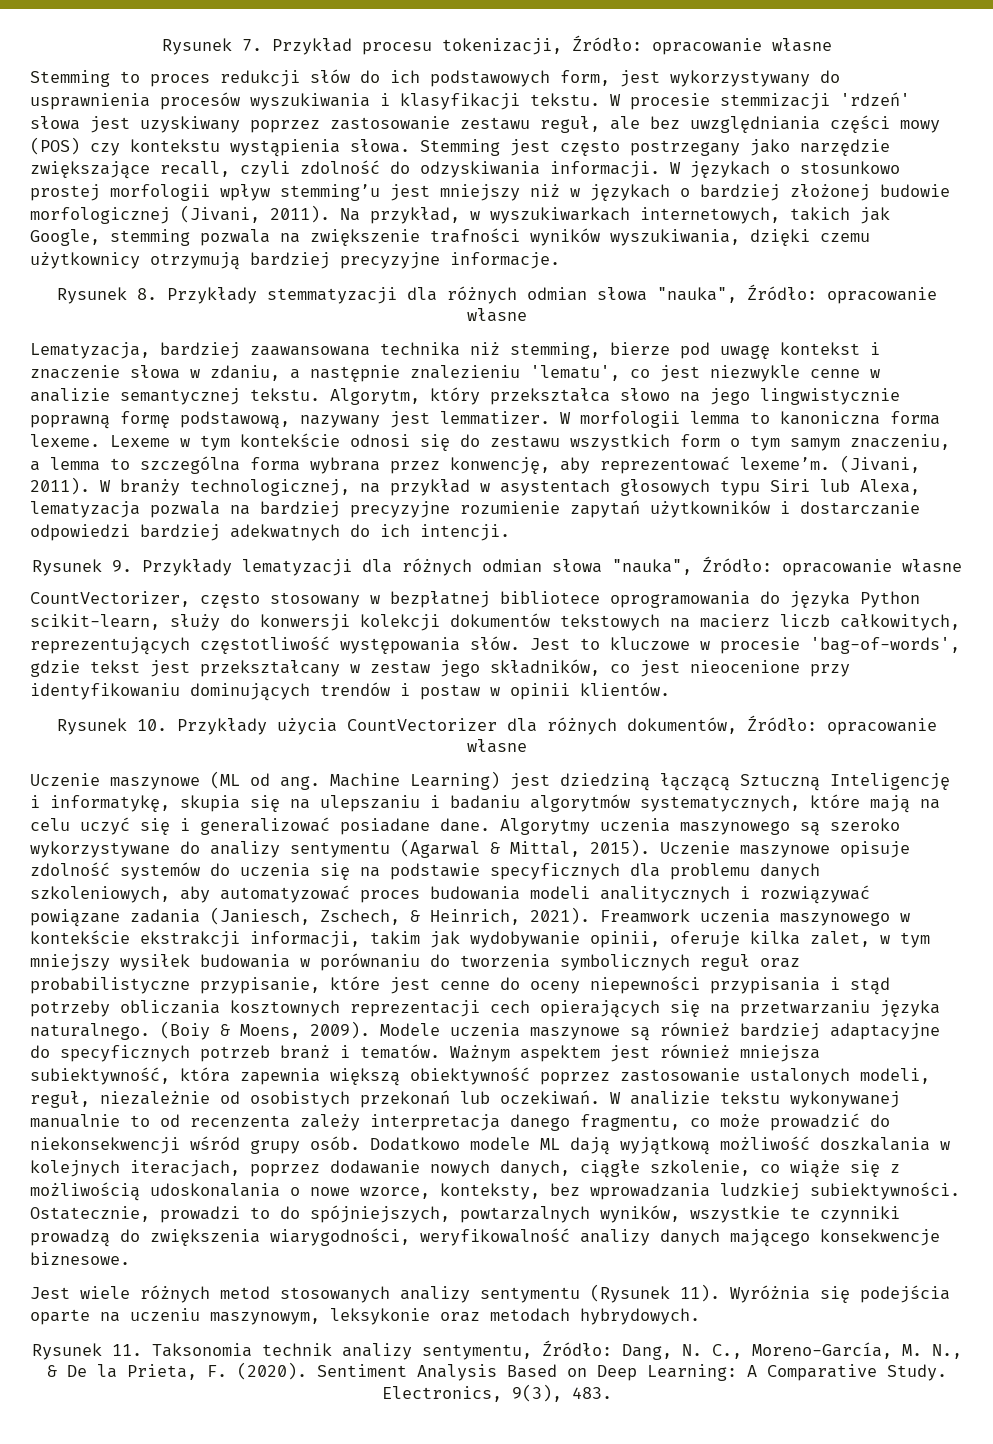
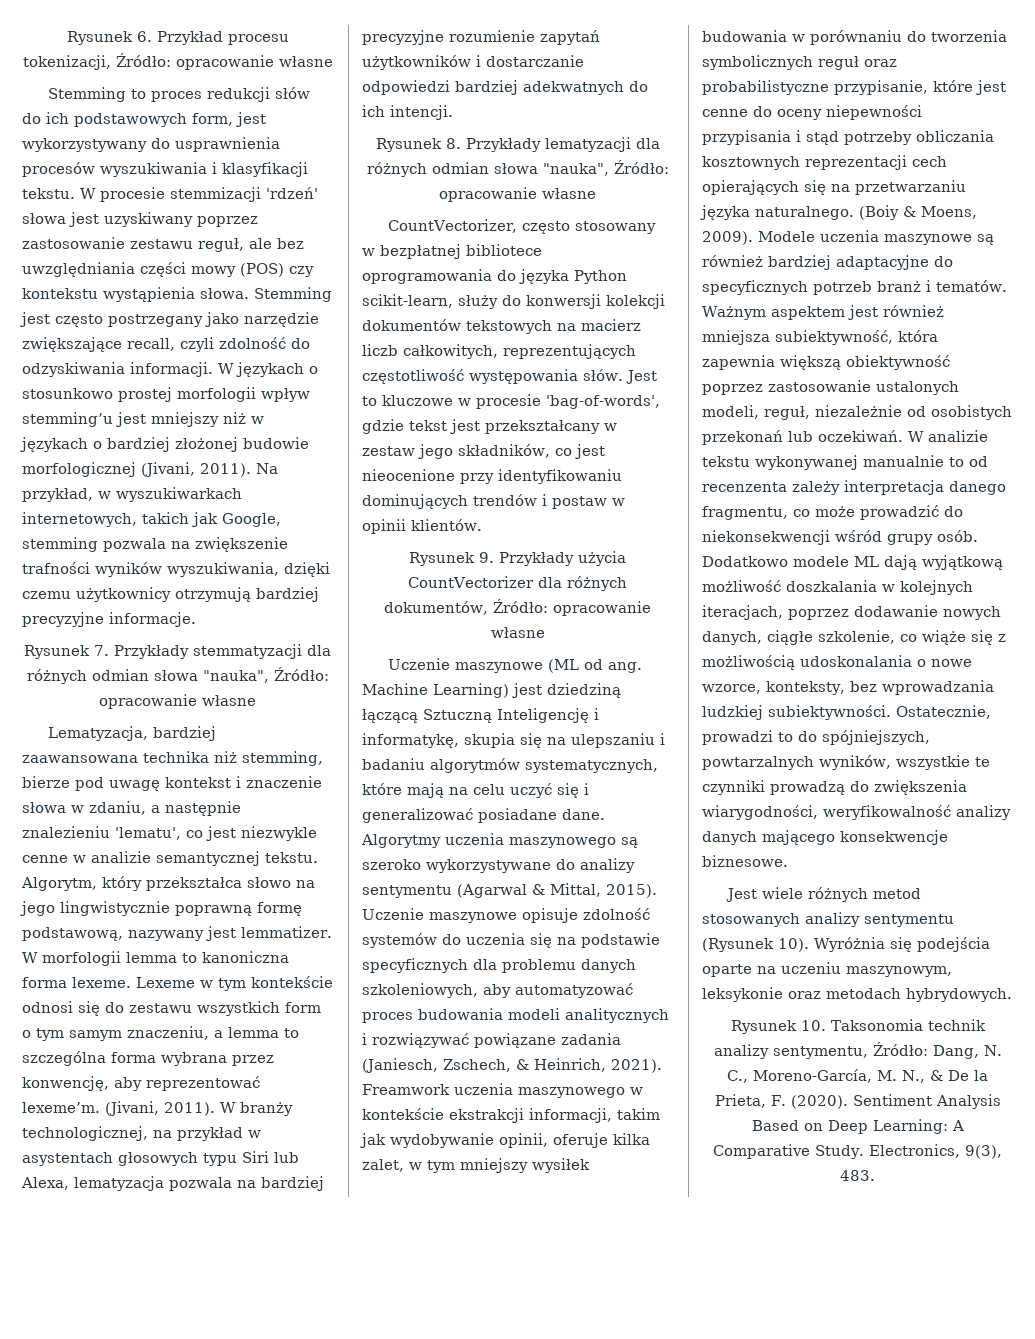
[161,38,262,55] Rysunek 7. -> [66,31,152,45] Rysunek 6.
[136,288,157,300] 8. -> [94,645,109,656] 7.
[111,560,132,572] 9. -> [445,138,461,149] 8.
[136,719,167,731] 10. -> [479,552,494,563] 9.
[680,1284,720,1302] 11). -> [778,938,809,952] 10).
[111,1344,142,1356] 11. -> [800,1020,826,1031] 10.

